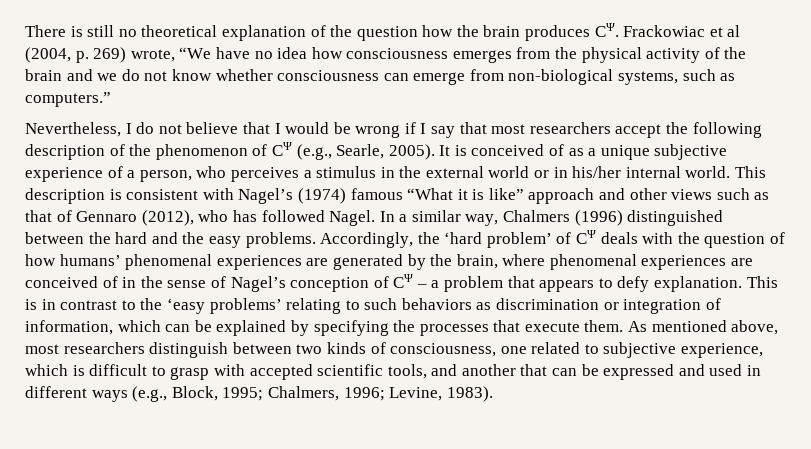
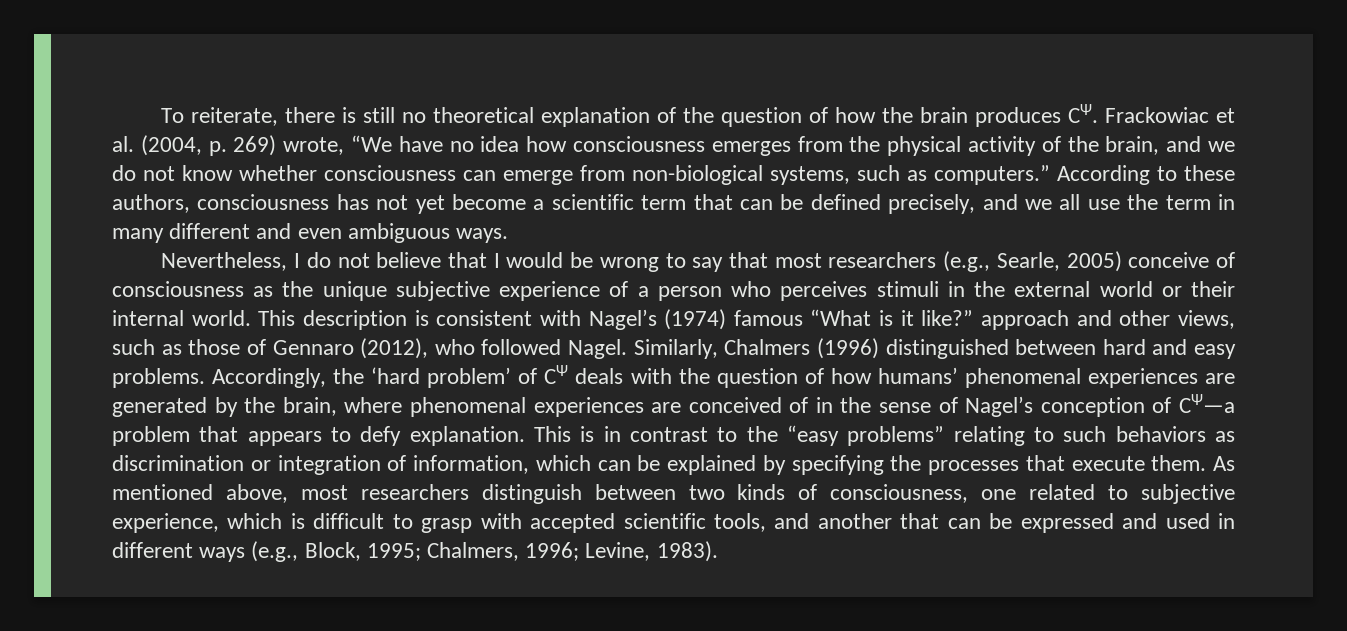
[25,25,66,37] There -> [161,107,336,126] To reiterate, there
(418, 33) none -> [809,107,829,123] of
[727,25,741,37] al -> [112,136,134,152] al.
[25,69,62,81] brain -> [1105,136,1160,155] brain,
(111, 99) none -> [1057,165,1235,185] [112,194,1235,214] [112,223,509,243] According to these authors, consciousness has not yet become a scientific term that can be defined precisely, and we all use the term in many different and even ambiguous ways.
[404,122,427,134] if I -> [665,253,686,268] to
[615,122,762,138] [25,142,597,160] accept the following description of the phenomenon of CΨ (e.g., Searle, 2005). It is conceived of as a -> [943,251,1235,272] [112,281,314,297] (e.g., Searle, 2005) conceive of consciousness as the
[139,170,192,182] person, -> [657,286,722,301] person
[303,166,377,178] a stimulus -> [876,281,939,297] stimuli
[553,166,622,178] in his/her -> [1191,281,1235,297] their
[457,188,524,200] it is like” -> [879,310,974,326] is it like?”
[671,188,770,200] [25,210,52,222] views such as that -> [1177,310,1235,329] [112,339,241,355] views, such as those
[232,210,257,222] has -> (475, 347) none
[379,210,499,226] In a similar way, -> [633,339,718,359] Similarly,
[88,232,111,244] the -> (1097, 347) none
[182,232,205,244] the -> (1188, 347) none
[393,274,440,288] CΨ – a -> [1179,394,1235,413] CΨ—a
[166,298,282,314] ‘easy problems’ -> [787,425,945,446] “easy problems”

